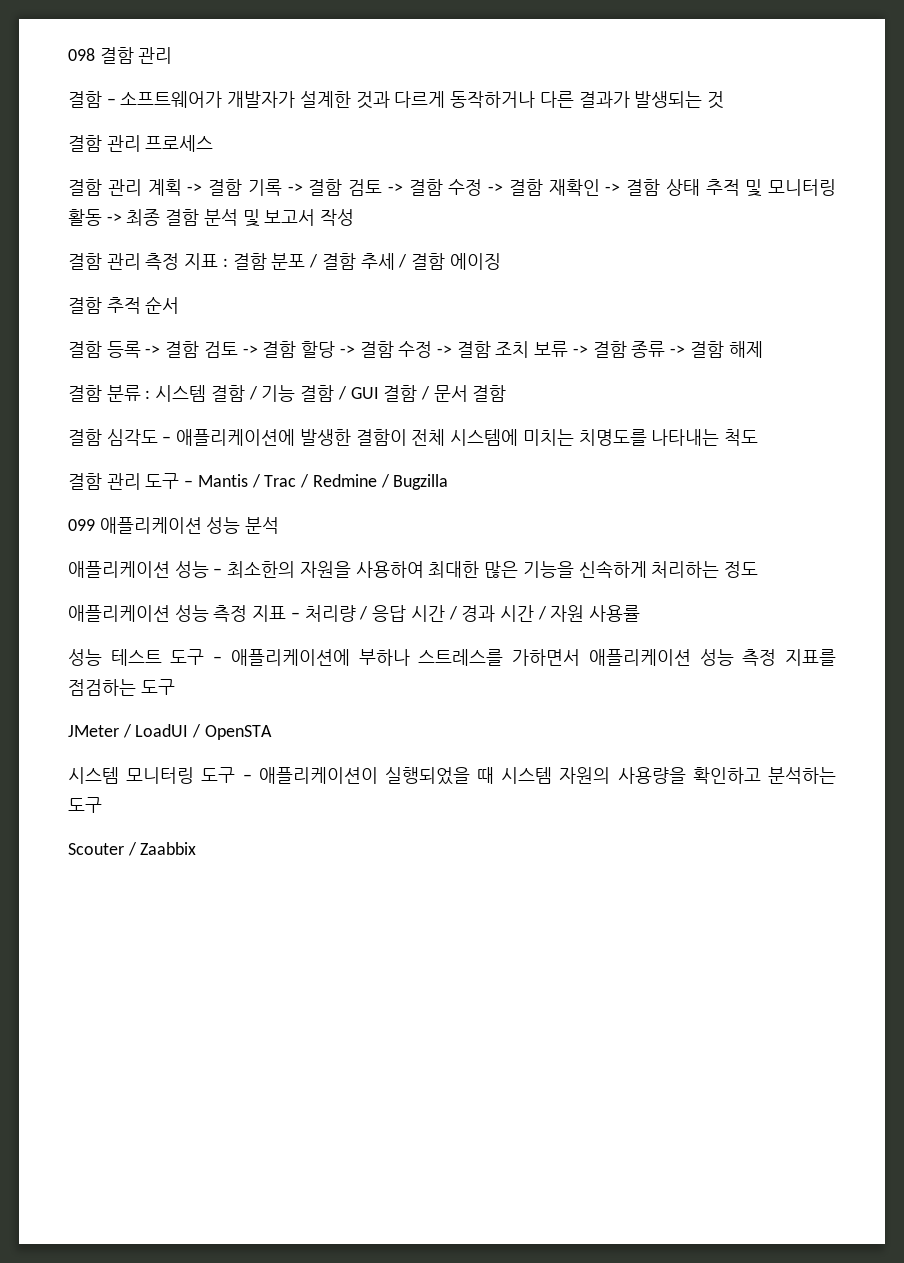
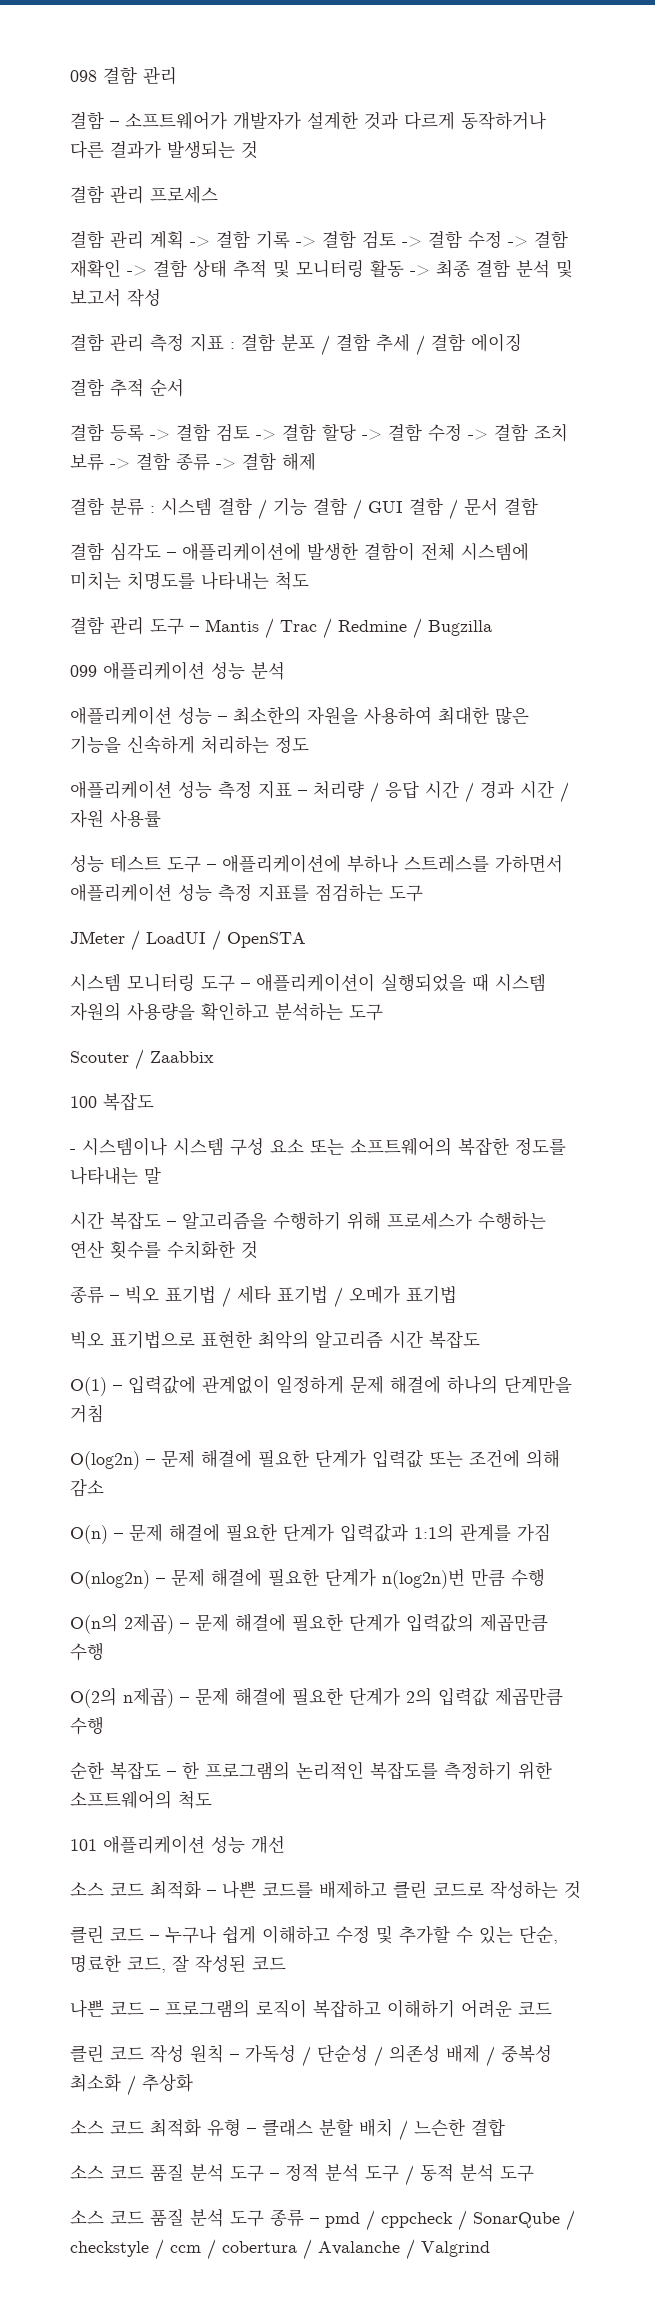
(197, 848) none -> [70,1092,154,1111] [70,1137,566,1156] [70,1166,161,1185] [70,1211,546,1230] [70,1240,258,1259] [70,1286,457,1308] [70,1330,480,1349] [70,1375,572,1396] [70,1404,104,1423] [70,1449,560,1470] [70,1479,104,1497] [70,1523,551,1544] [70,1568,545,1589] [70,1613,548,1634] [70,1643,104,1661] [70,1687,563,1708] [70,1717,104,1735] [70,1761,552,1780] [70,1790,212,1809] [70,1835,285,1854] [70,1880,581,1899] [70,1925,558,1944] [70,1954,286,1973] [70,1999,552,2018] [70,2044,552,2067] [70,2073,193,2096] [70,2118,505,2141] [70,2163,534,2186] [70,2208,575,2231] [70,2239,490,2260] // 100 복잡도 // - 시스템이나 시스템 구성 요소 또는 소프트웨어의 복잡한 정도를 나타내는 말 // 시간 복잡도 – 알고리즘을 수행하기 위해 프로세스가 수행하는 연산 횟수를 수치화한 것 // 종류 – 빅오 표기법 / 세타 표기법 / 오메가 표기법 // 빅오 표기법으로 표현한 최악의 알고리즘 시간 복잡도 // O(1) – 입력값에 관계없이 일정하게 문제 해결에 하나의 단계만을 거침 // O(log2n) – 문제 해결에 필요한 단계가 입력값 또는 조건에 의해 감소 // O(n) – 문제 해결에 필요한 단계가 입력값과 1:1의 관계를 가짐 // O(nlog2n) – 문제 해결에 필요한 단계가 n(log2n)번 만큼 수행 // O(n의 2제곱) – 문제 해결에 필요한 단계가 입력값의 제곱만큼 수행 // O(2의 n제곱) – 문제 해결에 필요한 단계가 2의 입력값 제곱만큼 수행 // 순한 복잡도 – 한 프로그램의 논리적인 복잡도를 측정하기 위한 소프트웨어의 척도 // 101 애플리케이션 성능 개선 // 소스 코드 최적화 – 나쁜 코드를 배제하고 클린 코드로 작성하는 것 // 클린 코드 – 누구나 쉽게 이해하고 수정 및 추가할 수 있는 단순, 명료한 코드, 잘 작성된 코드 // 나쁜 코드 – 프로그램의 로직이 복잡하고 이해하기 어려운 코드 // 클린 코드 작성 원칙 – 가독성 / 단순성 / 의존성 배제 / 중복성 최소화 / 추상화 // 소스 코드 최적화 유형 – 클래스 분할 배치 / 느슨한 결합 // 소스 코드 품질 분석 도구 – 정적 분석 도구 / 동적 분석 도구 // 소스 코드 품질 분석 도구 종류 – pmd / cppcheck / SonarQube / checkstyle / ccm / cobertura / Avalanche / Valgrind

